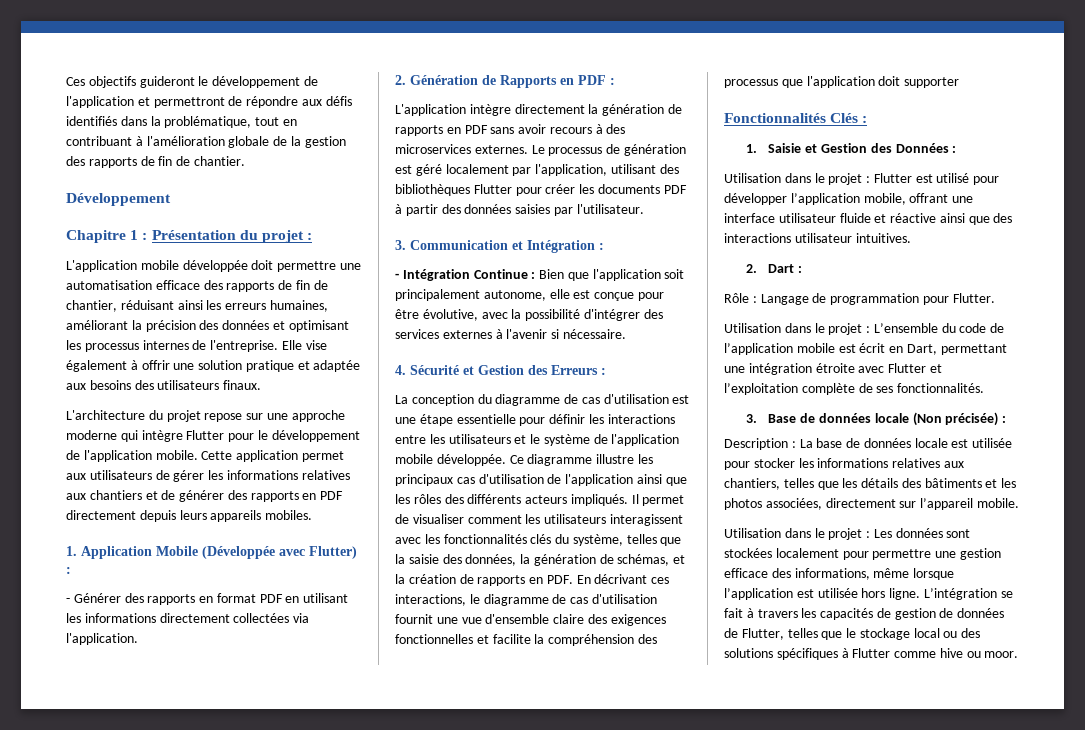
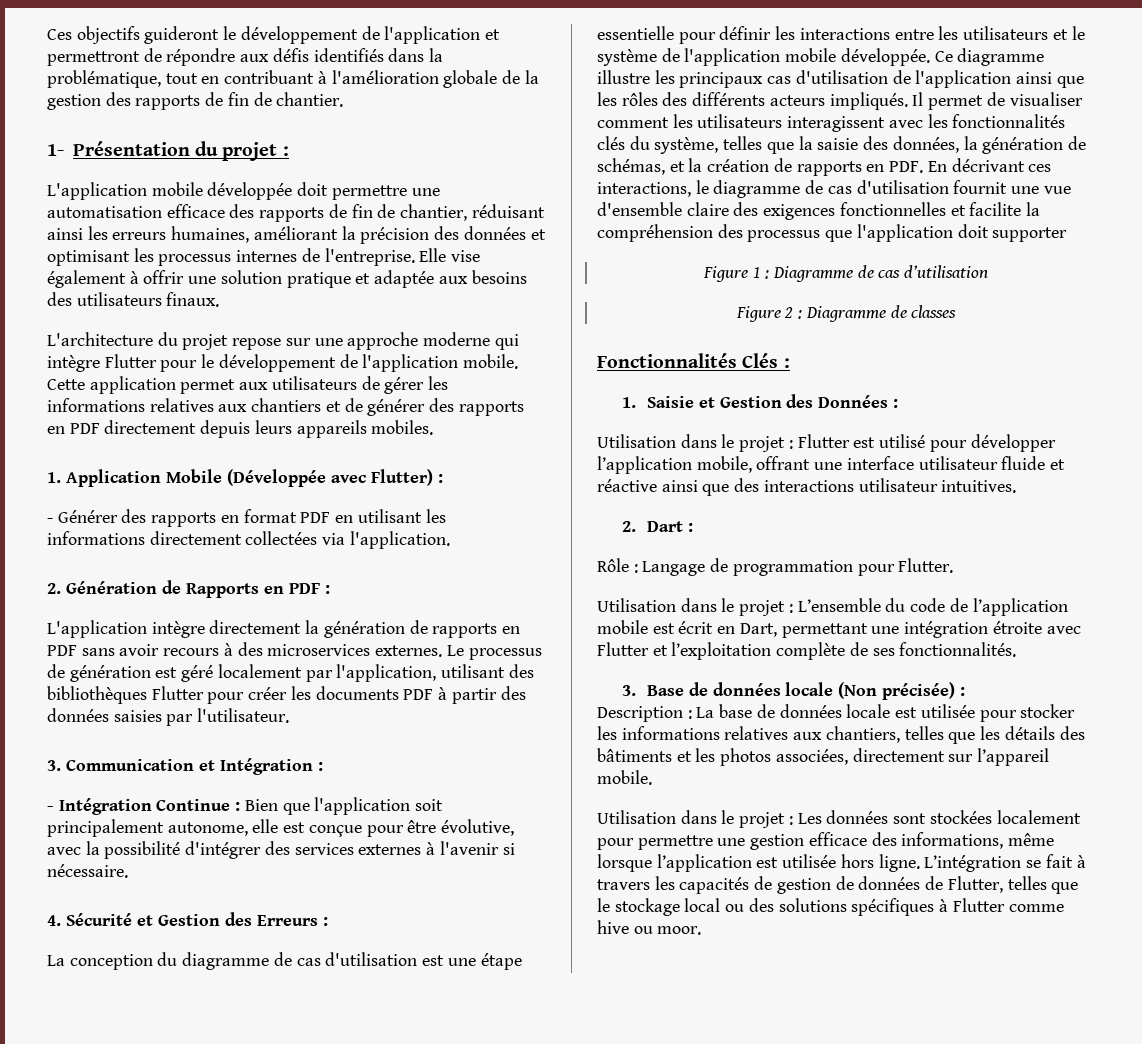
[66,193,171,206] [66,230,148,243] Développement // Chapitre 1 : -> [47,144,64,156] 1-
(960, 82) none -> [702,265,989,282] [735,305,957,322] // Figure 1 : Diagramme de cas d’utilisation // Figure 2 : Diagramme de classes

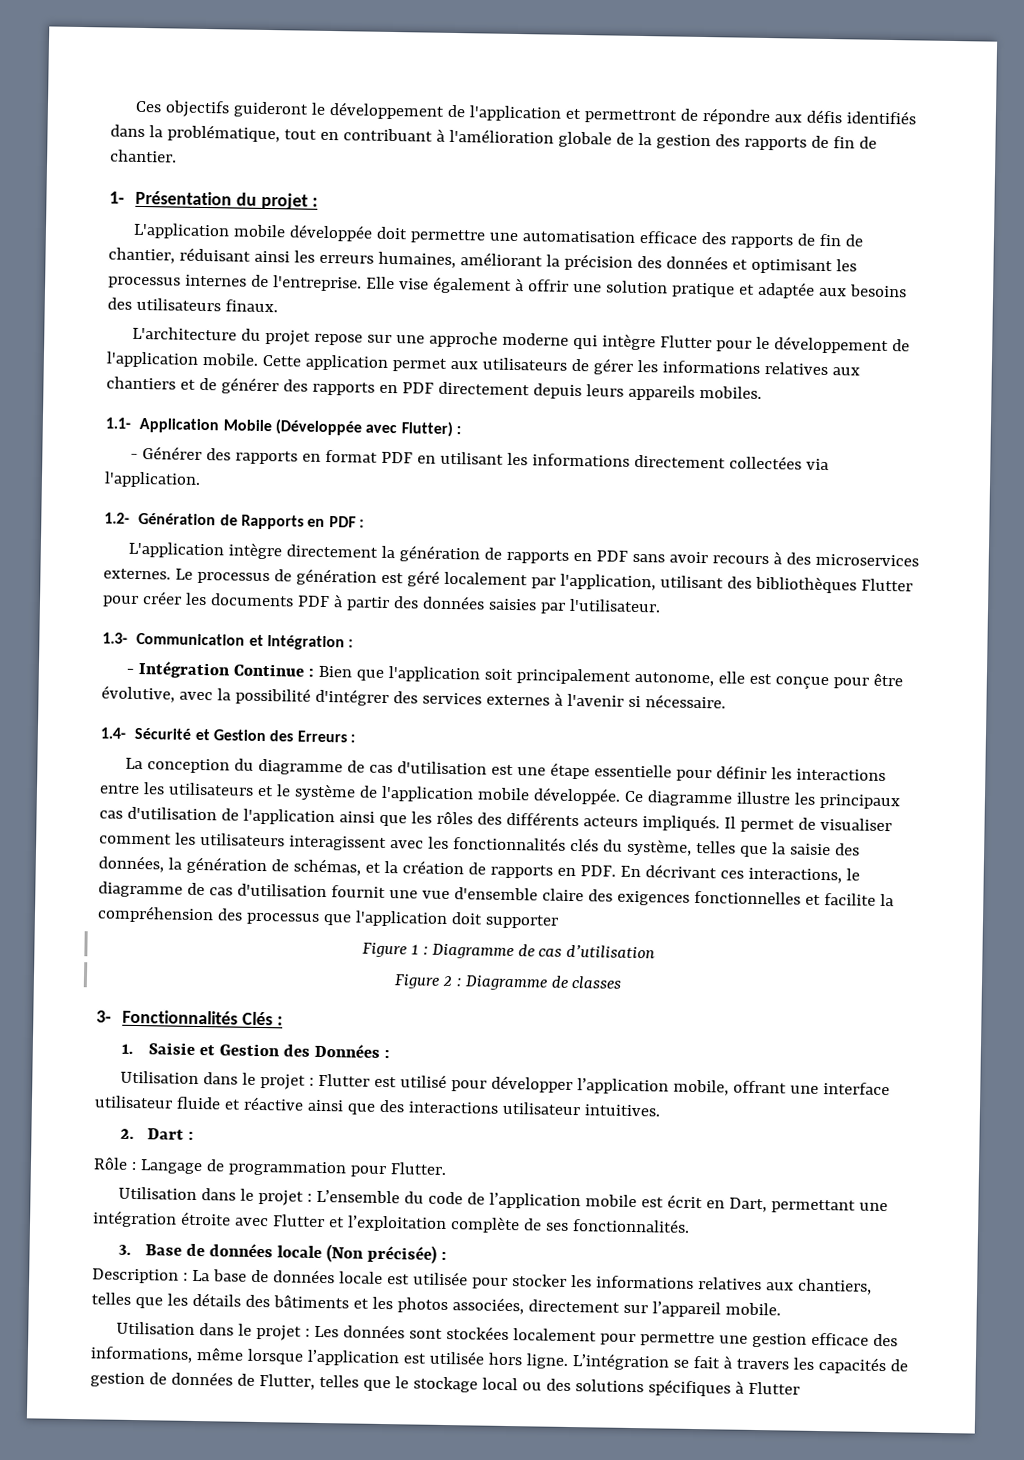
[47,472,61,483] 1. -> [105,417,131,429] 1.1-
[47,583,61,594] 2. -> [104,512,130,524] 1.2-
[47,760,61,771] 3. -> [102,632,128,644] 1.3-
[47,915,61,926] 4. -> [100,727,126,739] 1.4-
(957, 311) none -> [96,1010,112,1023] 3-
[1008,904,1064,912] [597,920,702,935] comme hive ou moor. -> (800, 1388) none

